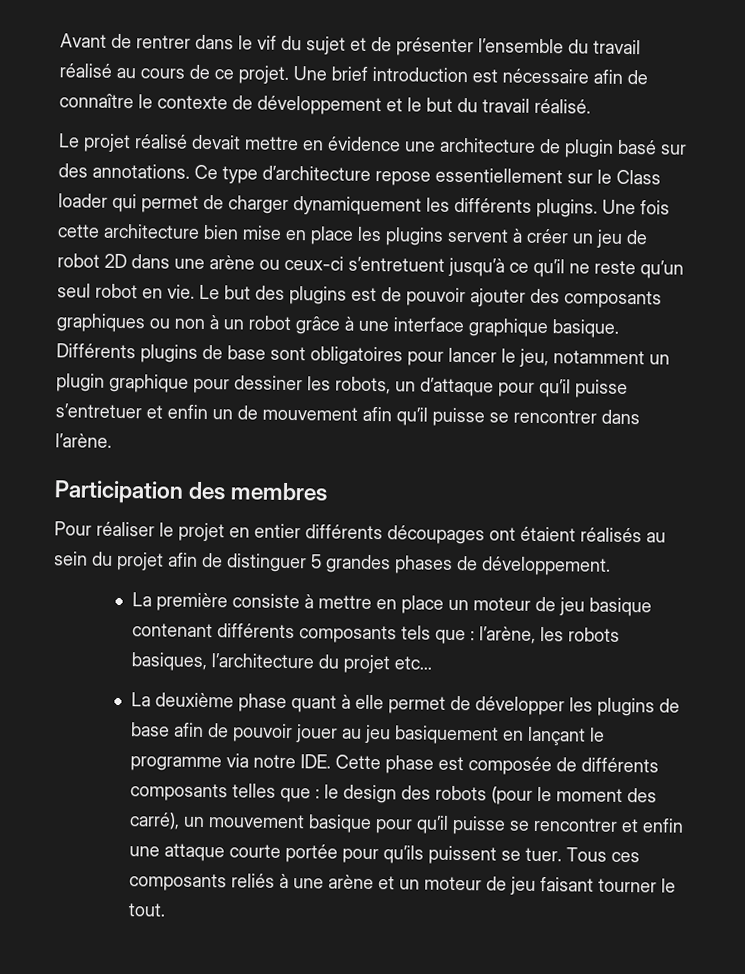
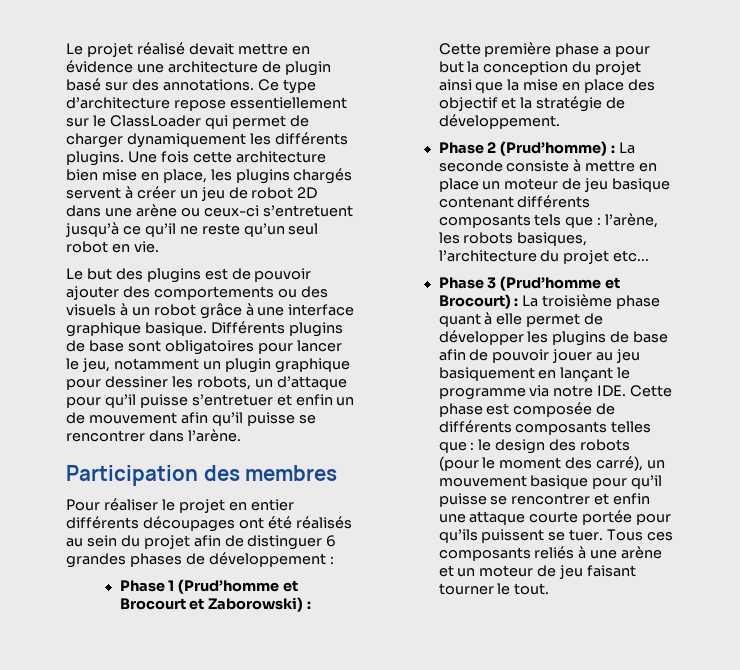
[60,33,641,57] [59,63,648,85] [59,93,591,116] Avant de rentrer dans le vif du sujet et de présenter l’ensemble du travail réalisé au cours de ce projet. Une brief introduction est nécessaire afin de connaître le contexte de développement et le but du travail réalisé. // -> (66, 49) none
[616,169,661,185] [58,193,108,208] Class loader -> [109,115,201,127] ClassLoader
[310,226,444,246] place les plugins -> [162,168,353,184] place, les plugins chargés
(195, 291) none -> (159, 247) //
[564,290,662,309] [56,313,205,333] composants graphiques ou non -> [153,286,328,300] [66,304,116,316] comportements ou des visuels
[520,526,576,542] étaient -> [267,516,292,529] été
[311,554,322,569] 5 -> [326,535,337,547] 6
[481,556,611,576] [131,592,228,612] développement. // La première -> [208,552,334,567] [119,579,299,594] [119,597,312,612] [438,42,651,57] [438,61,642,75] [438,79,656,93] [438,96,626,112] [438,114,560,129] [438,141,636,156] [438,160,503,172] développement : // Phase 1 (Prud’homme et Brocourt et Zaborowski) : Cette première phase a pour but la conception du projet ainsi que la mise en place des objectif et la stratégie de développement. // Phase 2 (Prud’homme) : La seconde
[130,692,234,708] La deuxième -> [438,276,621,291] [438,294,613,309] Phase 3 (Prud’homme et Brocourt) : La troisième

